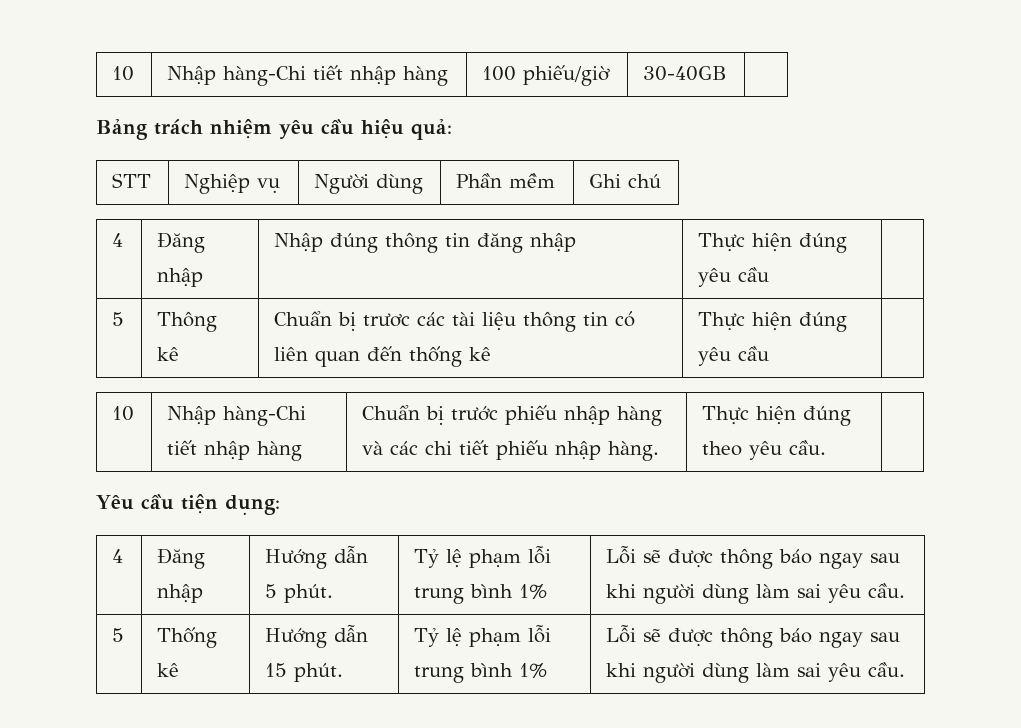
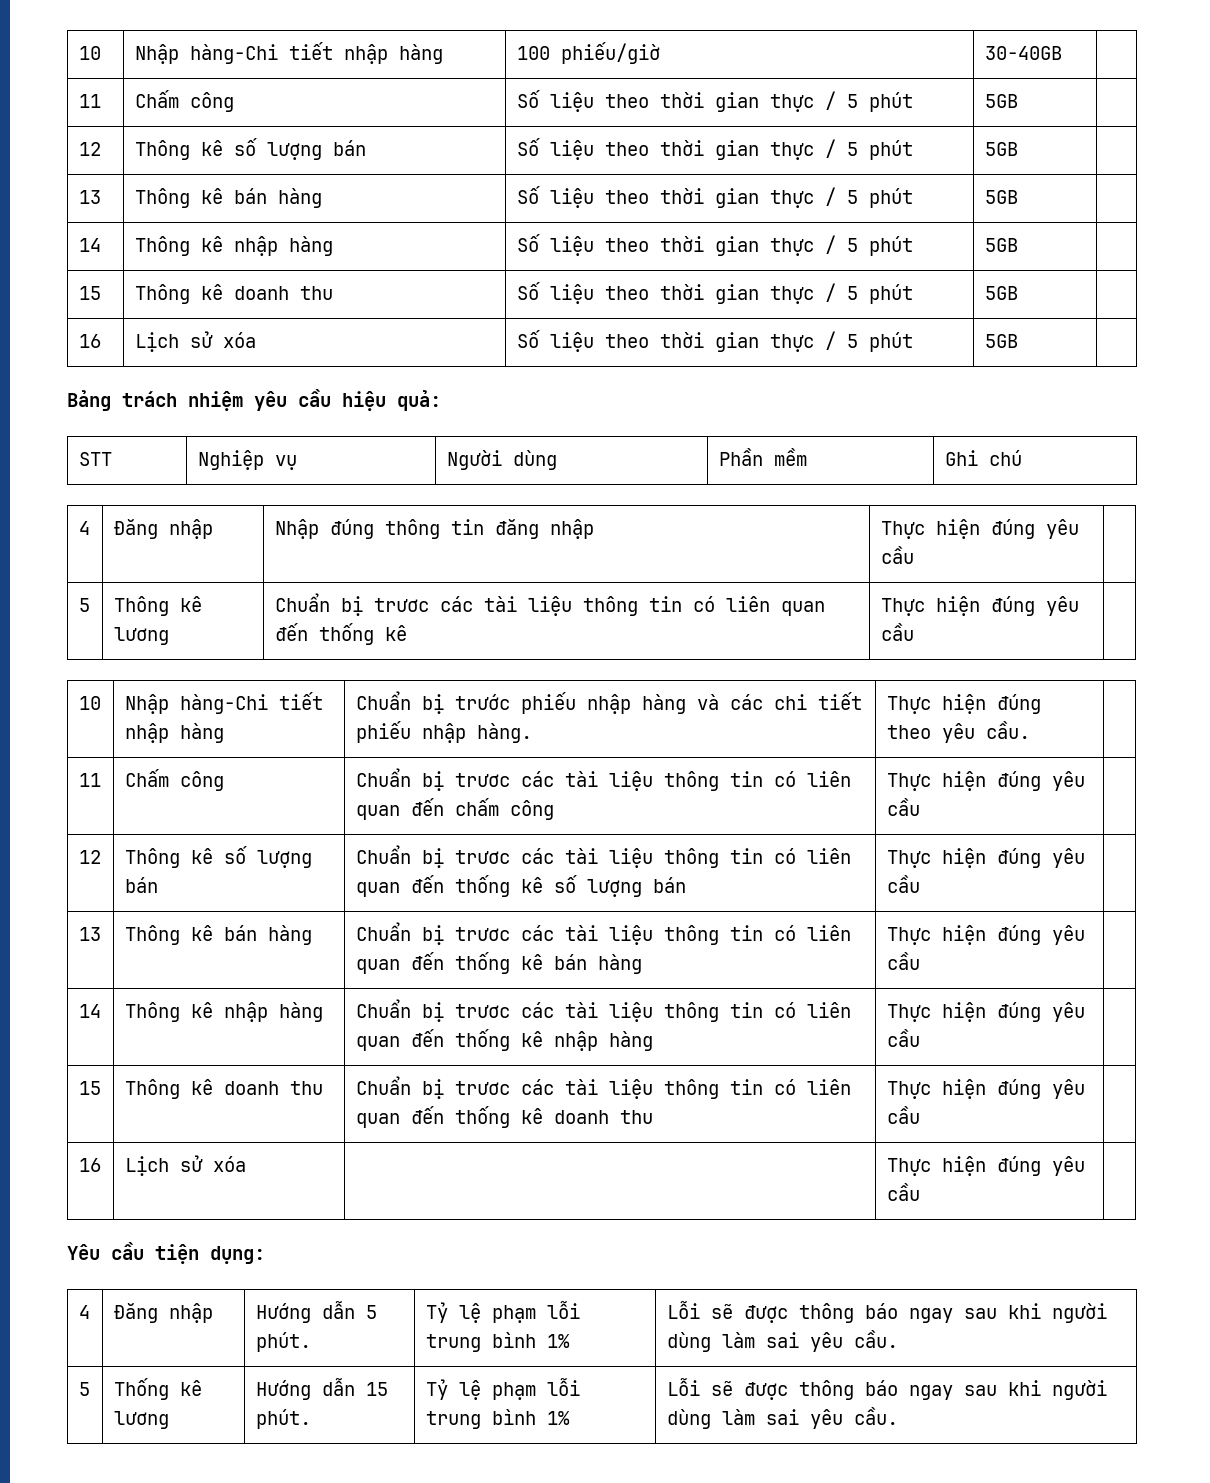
(728, 73) none -> [78,94,101,108] [134,90,234,112] [516,90,913,112] [984,94,1018,108] [78,142,101,156] [134,138,366,160] [516,138,913,160] [984,142,1018,156] [78,190,101,204] [134,188,322,208] [516,186,913,208] [984,190,1018,204] [78,238,101,252] [134,236,333,256] [516,234,913,256] [984,238,1018,252] [78,286,101,300] [134,284,333,304] [516,282,913,304] [984,286,1018,300] [78,334,101,348] [134,331,256,352] [516,330,913,352] [984,334,1018,348] // 11 | Chấm công | Số liệu theo thời gian thực / 5 phút | 5GB | // 12 | Thông kê số lượng bán | Số liệu theo thời gian thực / 5 phút | 5GB | // 13 | Thông kê bán hàng | Số liệu theo thời gian thực / 5 phút | 5GB | // 14 | Thông kê nhập hàng | Số liệu theo thời gian thực / 5 phút | 5GB | // 15 | Thông kê doanh thu | Số liệu theo thời gian thực / 5 phút | 5GB | // 16 | Lịch sử xóa | Số liệu theo thời gian thực / 5 phút | 5GB |
(180, 354) none -> [113,627,169,645] lương
(827, 447) none -> [78,773,101,787] [124,769,224,791] [355,768,851,791] [355,798,554,820] [886,771,1085,791] [886,798,920,816] [78,850,101,864] [124,846,312,868] [124,877,158,893] [355,845,851,868] [355,875,686,897] [886,848,1085,868] [886,875,920,893] [78,927,101,941] [124,925,312,945] [355,922,851,945] [355,952,642,974] [886,925,1085,945] [886,952,920,970] [78,1004,101,1018] [124,1002,323,1022] [355,999,851,1022] [355,1029,653,1051] [886,1002,1085,1022] [886,1029,920,1047] [78,1081,101,1095] [124,1079,323,1099] [355,1076,851,1099] [355,1106,653,1128] [886,1079,1085,1099] [886,1106,920,1124] [78,1158,101,1172] [124,1155,246,1176] [886,1156,1085,1176] [886,1183,920,1201] // 11 | Chấm công | Chuẩn bị trươc các tài liệu thông tin có liên quan đến chấm công | Thực hiện đúng yêu cầu | // 12 | Thông kê số lượng bán | Chuẩn bị trươc các tài liệu thông tin có liên quan đến thống kê số lượng bán | Thực hiện đúng yêu cầu | // 13 | Thông kê bán hàng | Chuẩn bị trươc các tài liệu thông tin có liên quan đến thống kê bán hàng | Thực hiện đúng yêu cầu | // 14 | Thông kê nhập hàng | Chuẩn bị trươc các tài liệu thông tin có liên quan đến thống kê nhập hàng | Thực hiện đúng yêu cầu | // 15 | Thông kê doanh thu | Chuẩn bị trươc các tài liệu thông tin có liên quan đến thống kê doanh thu | Thực hiện đúng yêu cầu | // 16 | Lịch sử xóa | | Thực hiện đúng yêu cầu |
(180, 670) none -> [113,1411,169,1429] lương

